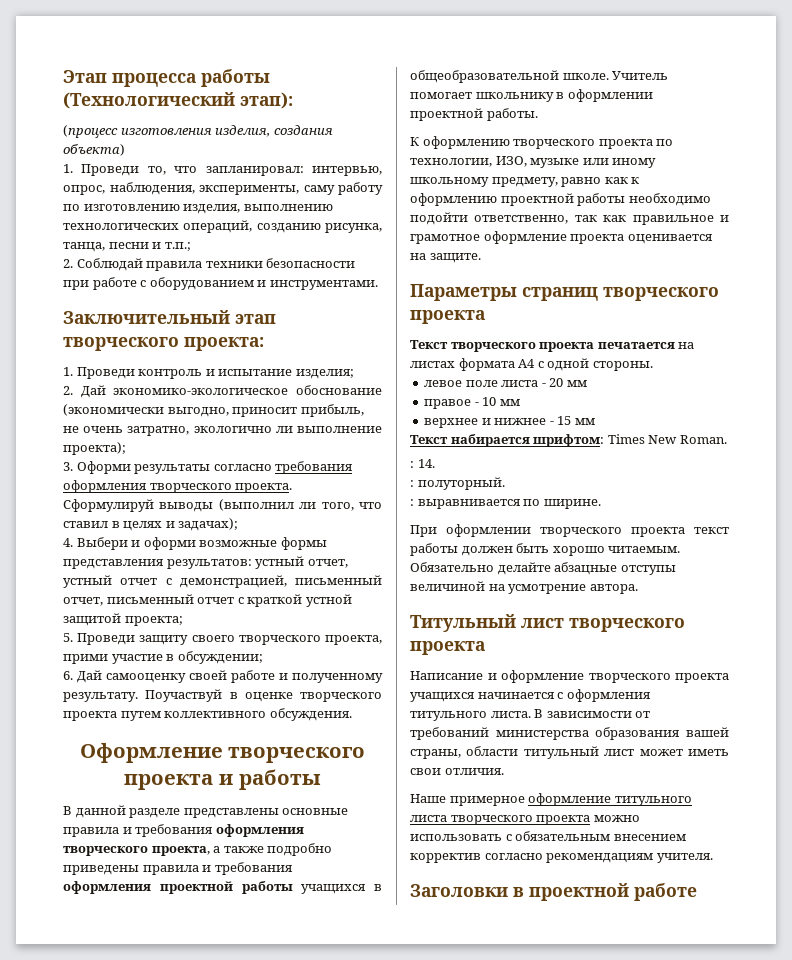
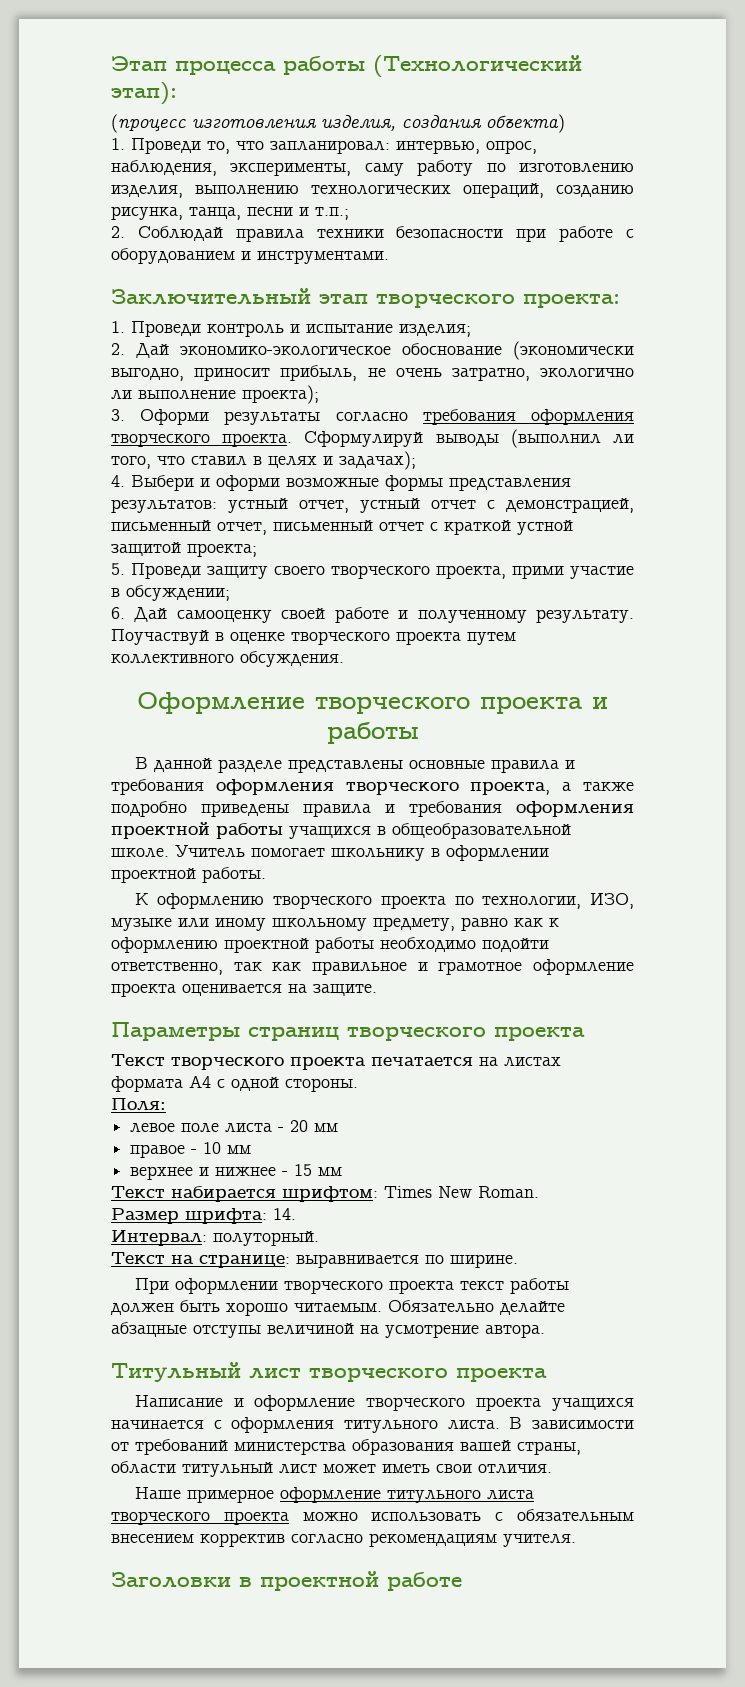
(653, 366) none -> [111,1098,166,1111] // Поля:
[410,461,414,468] : -> [111,1208,267,1224] Размер шрифта:
[410,480,414,487] : -> [111,1230,207,1246] Интервал:
[410,499,414,506] : -> [111,1252,290,1268] Текст на странице:

